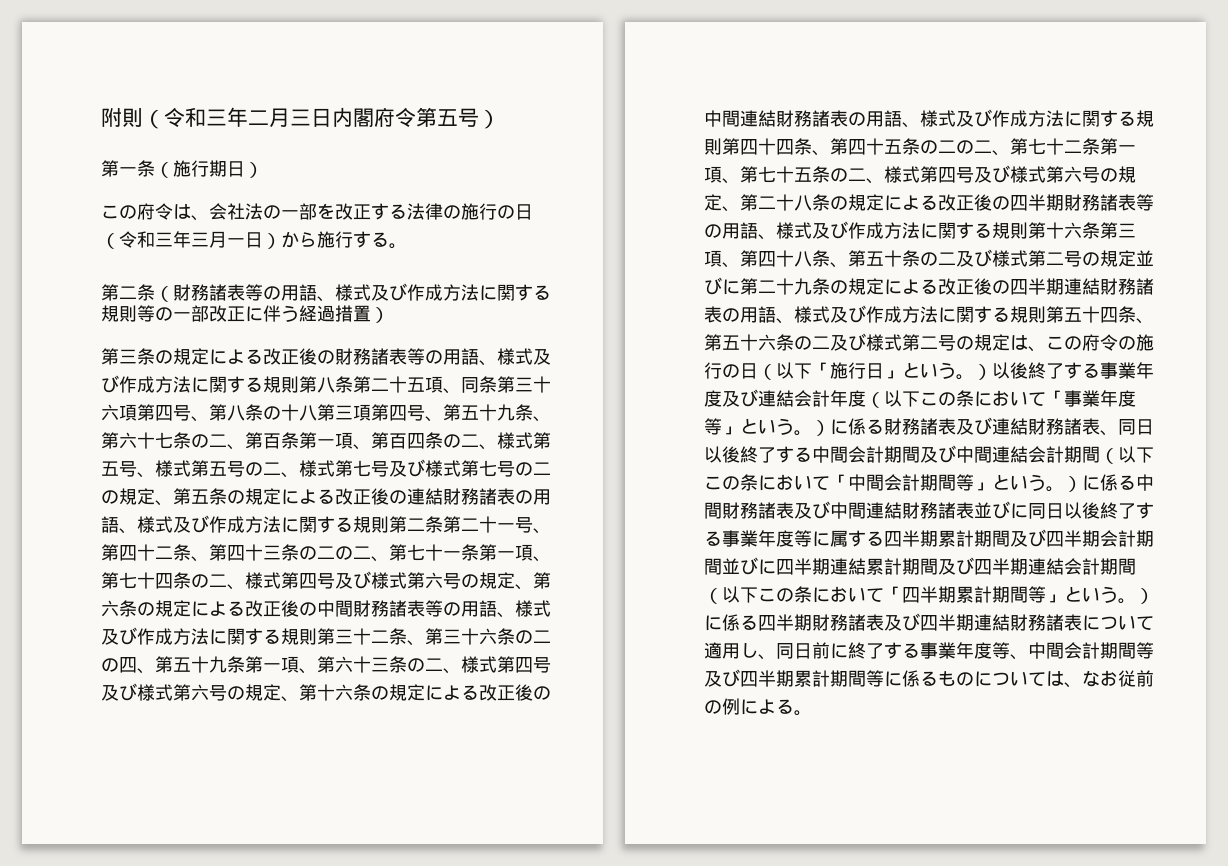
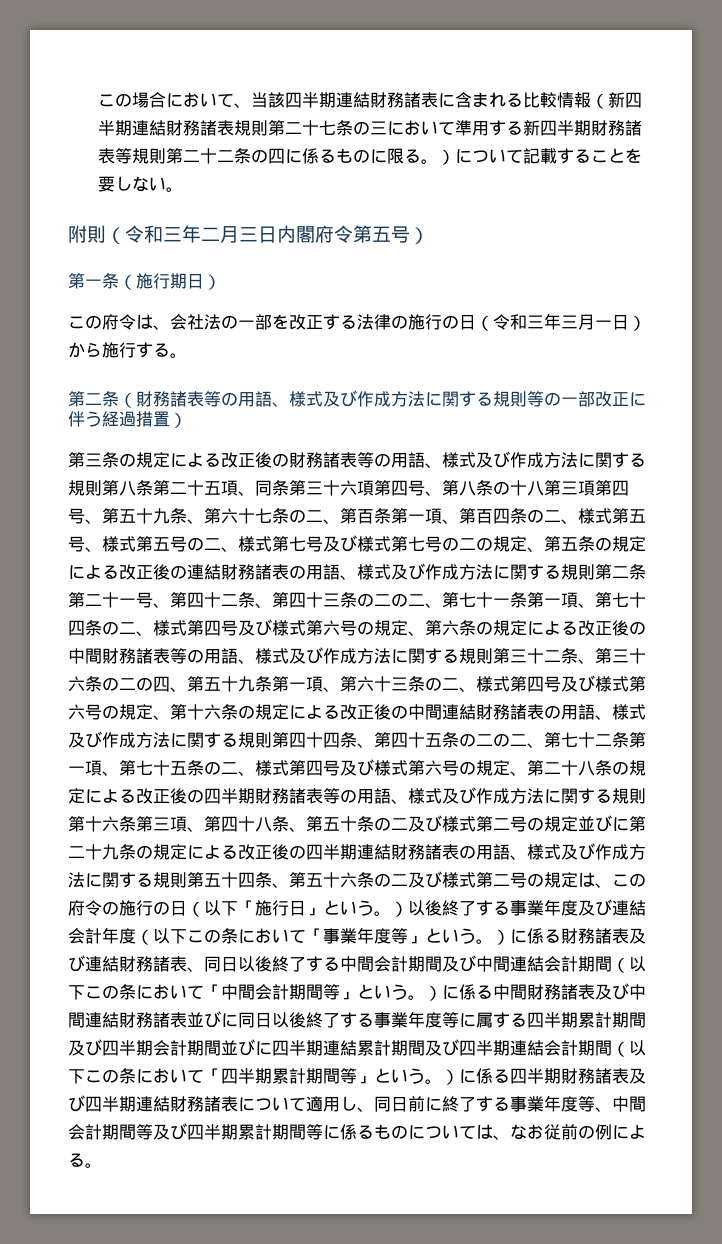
(101, 117) none -> [97,92,642,109] [97,120,642,136] [97,148,642,165] [97,176,183,192] この場合において、当該四半期連結財務諸表に含まれる比較情報（新四半期連結財務諸表規則第二十七条の三において準用する新四半期財務諸表等規則第二十二条の四に係るものに限る。）について記載することを要しない。 //

